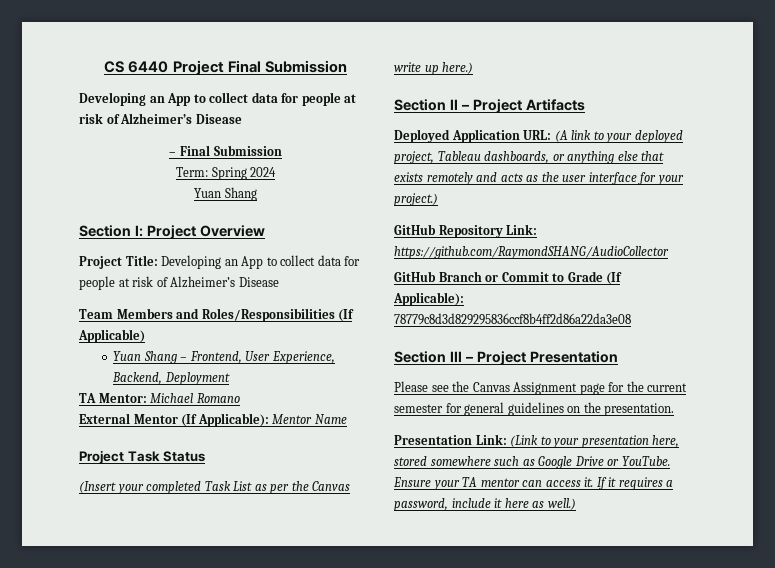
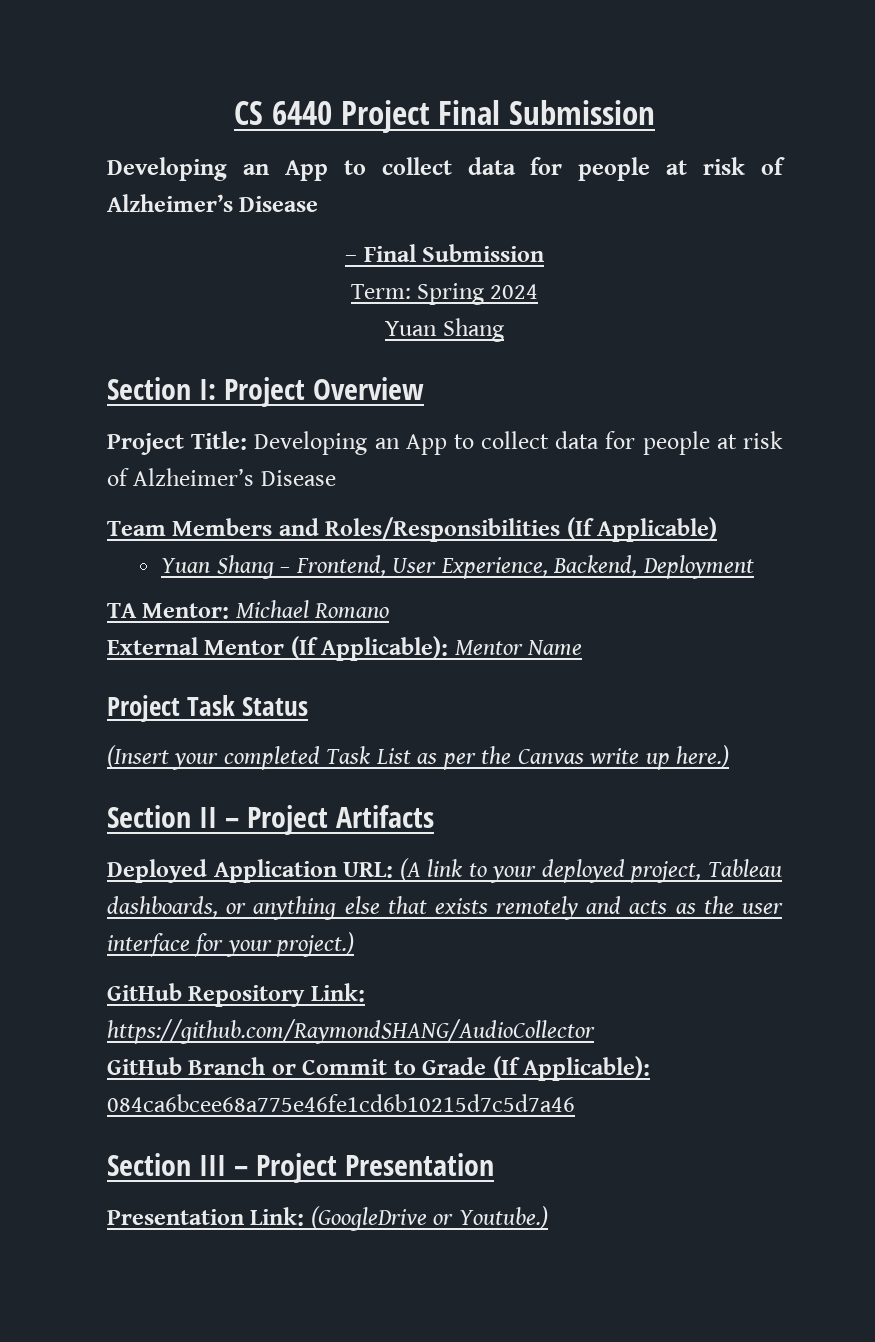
[394,313,631,325] 78779c8d3d829295836ccf8b4ff2d86a22da3e08 -> [107,1094,575,1112] 084ca6bcee68a775e46fe1cd6b10215d7c5d7a46
[394,381,688,395] [394,402,675,416] [394,434,680,448] [394,456,670,469] [393,477,674,490] [394,498,576,511] Please see the Canvas Assignment page for the current semester for general guidelines on the presentation. // Presentation Link: (Link to your presentation here, stored somewhere such as Google Drive or YouTube. Ensure your TA mentor can access it. If it requires a password, include it here as well.) -> [107,1206,548,1231] Presentation Link: (GoogleDrive or Youtube.)

